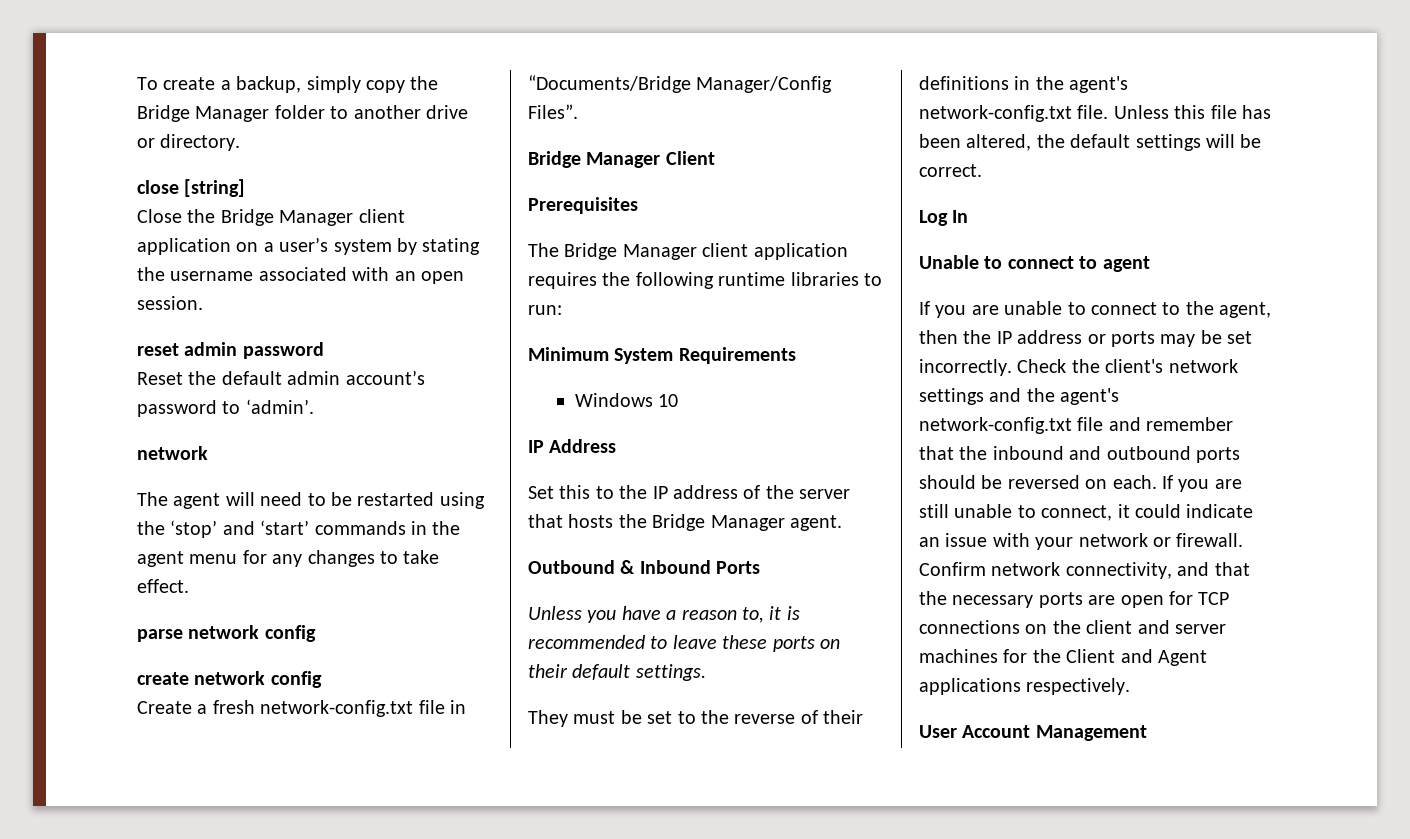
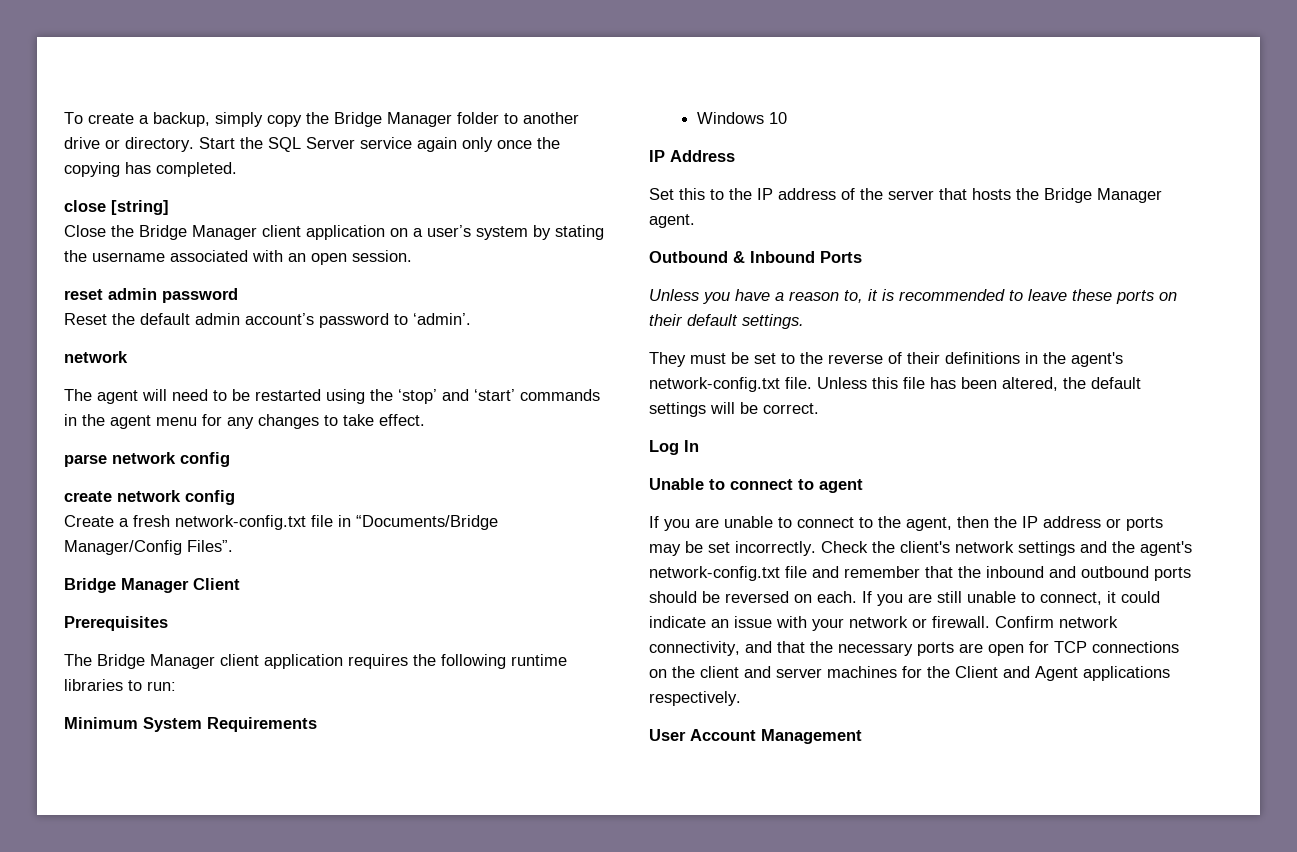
(241, 142) none -> [199,137,560,152] [64,162,237,177] Start the SQL Server service again only once the copying has completed.

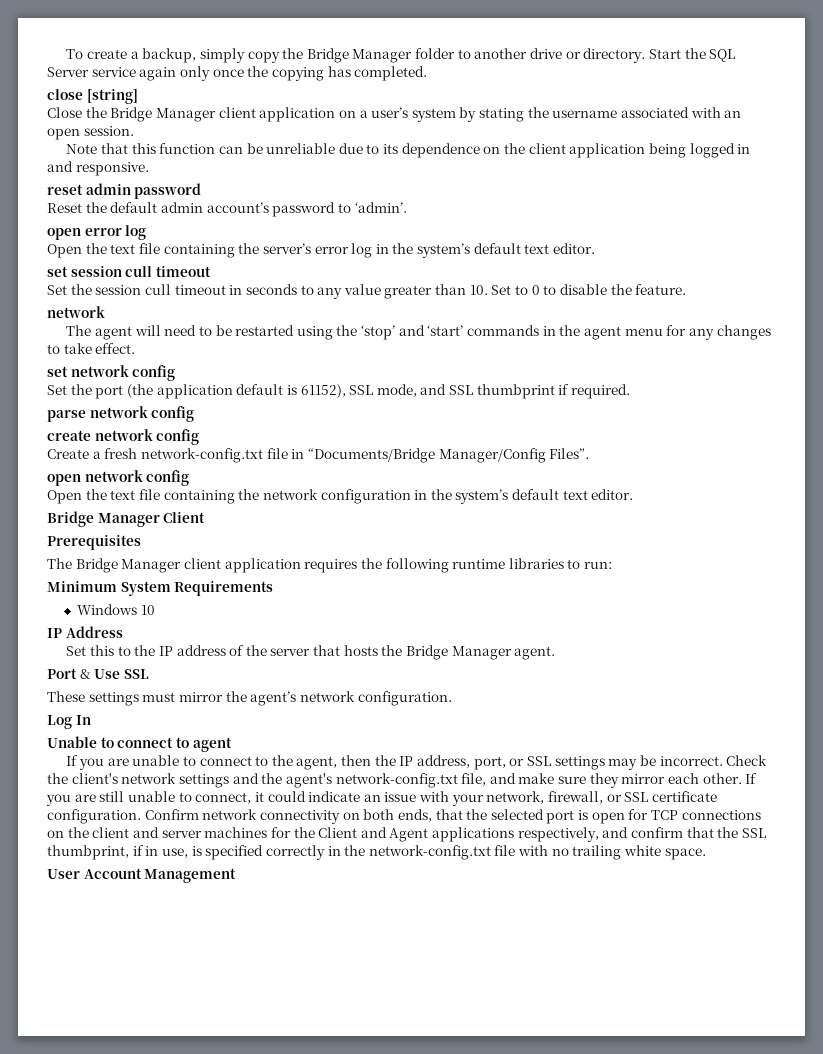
(412, 256) none -> [66,143,751,158] [47,161,149,176] // Note that this function can be unreliable due to its dependence on the client application being logged in and responsive.
(471, 319) none -> [47,225,147,240] [47,243,596,258] [47,266,211,277] [47,284,687,299] // open error log // Open the text file containing the server’s error log in the system’s default text editor. // set session cull timeout // Set the session cull timeout in seconds to any value greater than 10. Set to 0 to disable the feature.
(425, 420) none -> [47,365,176,381] [47,384,631,399] // set network config // Set the port (the application default is 61152), SSL mode, and SSL thumbprint if required.
(233, 546) none -> [47,470,190,486] [47,489,634,504] // open network config // Open the text file containing the network configuration in the system’s default text editor.
[649,251,862,263] [649,289,1177,304] [649,314,804,329] [649,352,1123,367] [649,377,1141,392] [649,402,819,417] Outbound & Inbound Ports // Unless you have a reason to, it is recommended to leave these ports on their default settings. // They must be set to the reverse of their definitions in the agent's network-config.txt file. Unless this file has been altered, the default settings will be correct. -> [47,668,149,679] [47,691,452,706] Port & Use SSL // These settings must mirror the agent’s network configuration.
[1043,516,1163,531] [649,541,816,556] address or ports may be set incorrectly. -> [417,755,723,770] address, port, or SSL settings may be incorrect.
[785,566,1191,581] [649,591,857,603] file and remember that the inbound and outbound ports should be reversed on each. -> [461,773,742,788] file, and make sure they mirror each other.
[849,616,1118,628] [649,641,983,656] network or firewall. Confirm network connectivity, and that the necessary ports are -> [486,791,717,804] [47,809,589,824] network, firewall, or SSL certificate configuration. Confirm network connectivity on both ends, that the selected port is
[649,691,741,706] respectively. -> [517,827,766,842] [47,845,706,860] respectively, and confirm that the SSL thumbprint, if in use, is specified correctly in the network-config.txt file with no trailing white space.

